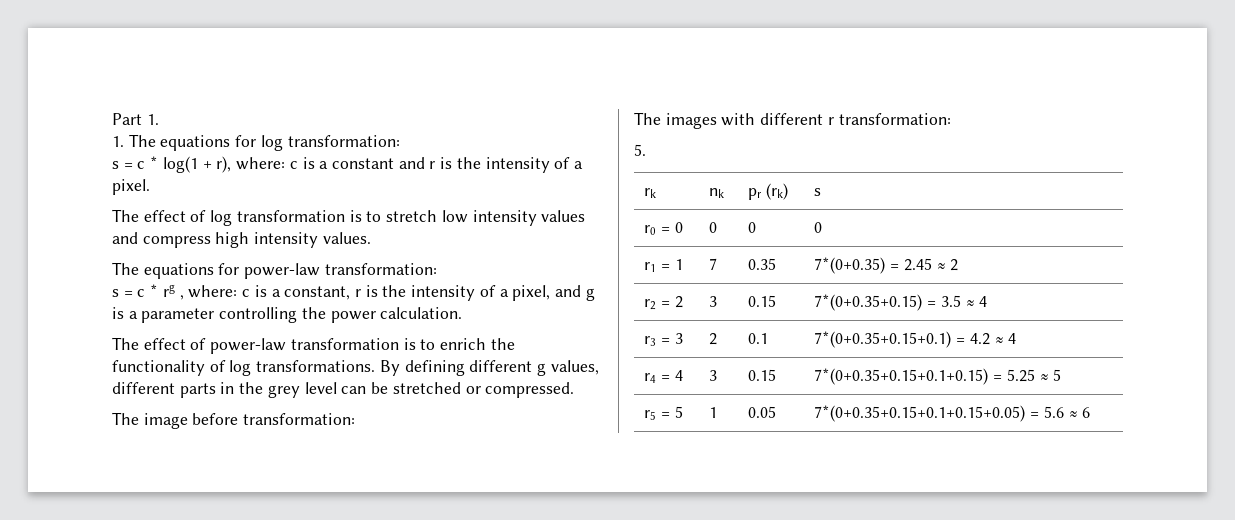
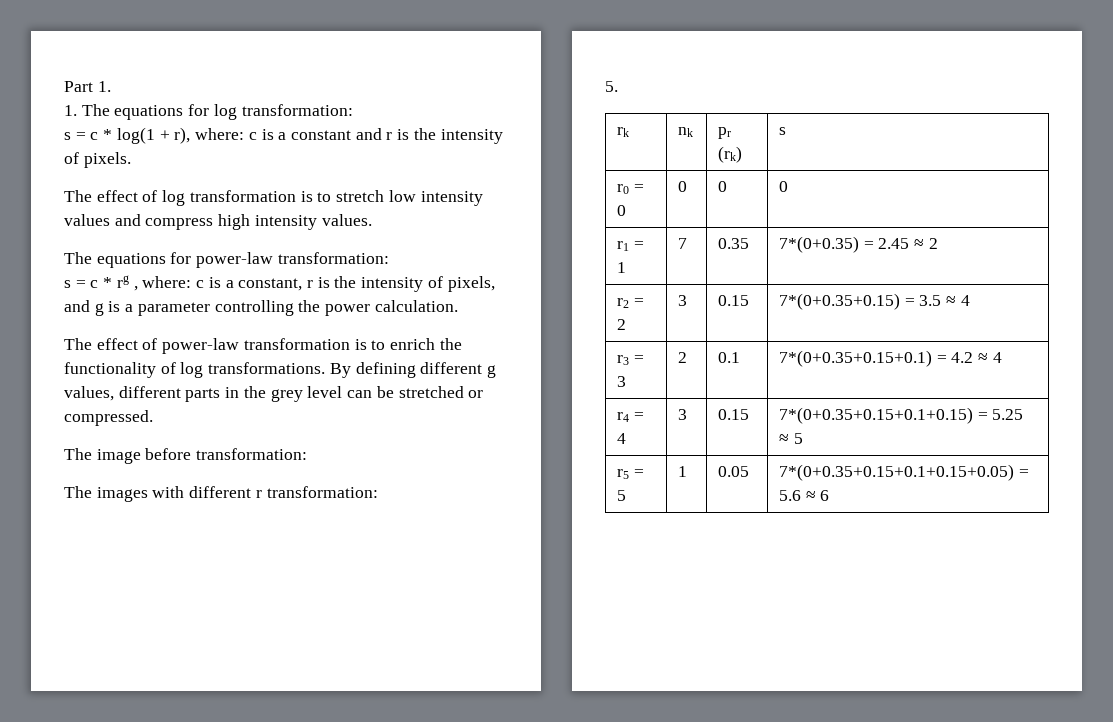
[574,161,584,169] [112,179,150,195] a pixel. -> [83,152,131,168] pixels.
[499,285,551,301] a pixel, -> [447,276,495,292] pixels,

